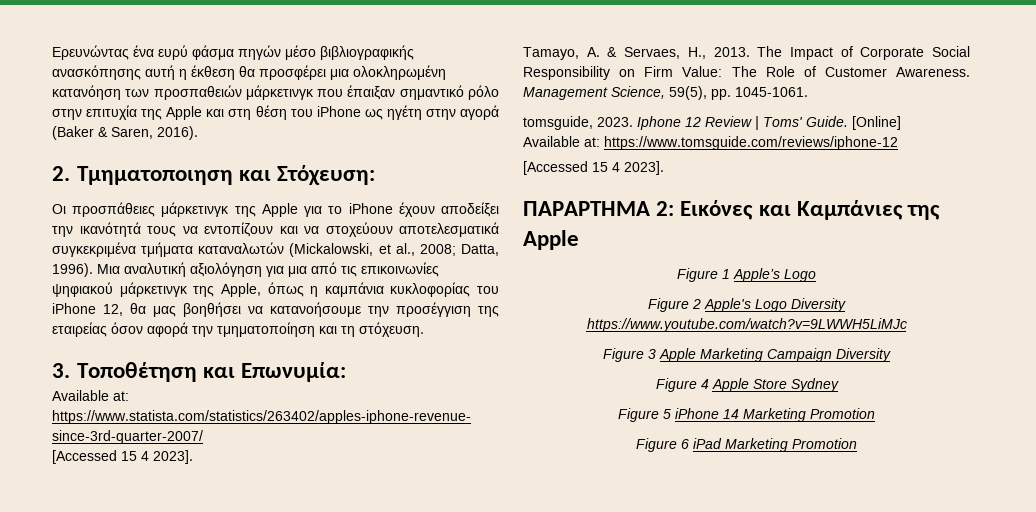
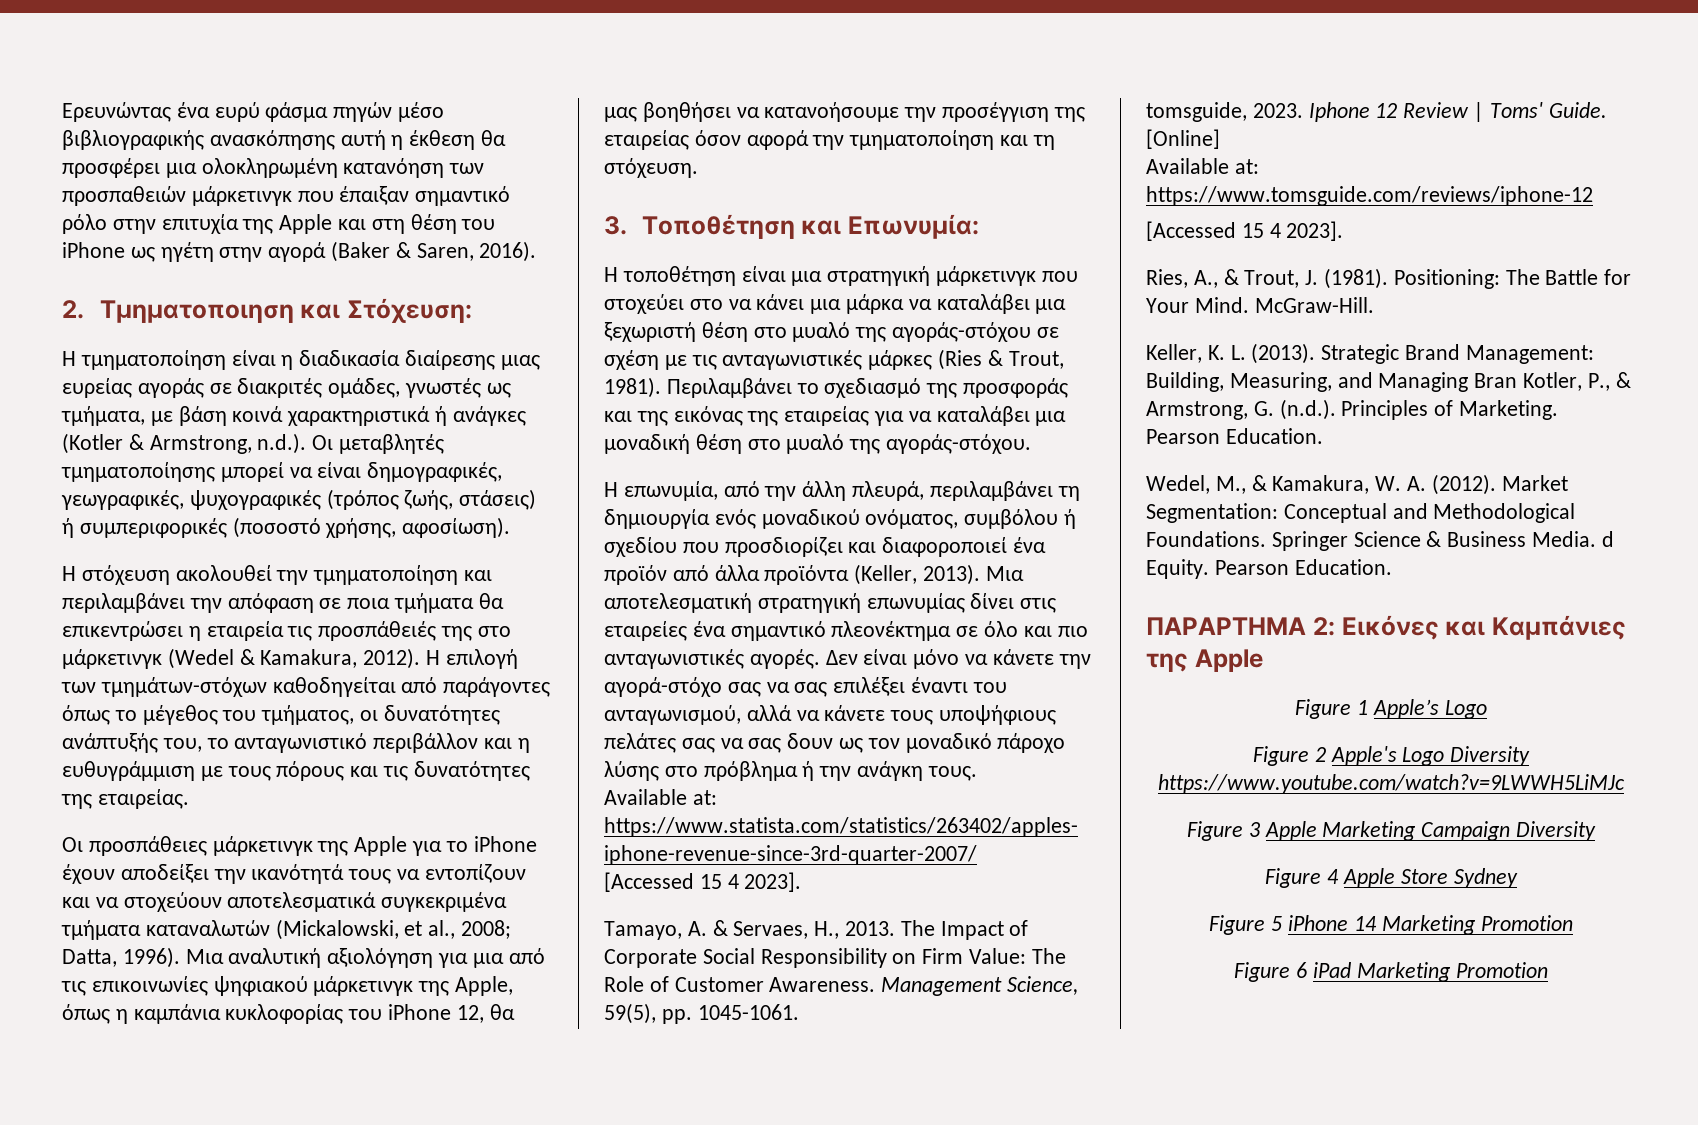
(376, 175) none -> [62,350,540,370] [62,378,511,398] [61,406,526,426] [62,433,445,454] [61,462,503,482] [61,489,537,510] [62,517,511,538] [62,565,493,585] [62,593,504,613] [62,621,511,641] [62,648,518,669] [61,677,551,697] [62,705,500,725] [62,733,530,753] [62,761,530,781] [61,789,189,809] // Η τμηματοποίηση είναι η διαδικασία διαίρεσης μιας ευρείας αγοράς σε διακριτές ομάδες, γνωστές ως τμήματα, με βάση κοινά χαρακτηριστικά ή ανάγκες (Kotler & Armstrong, n.d.). Οι μεταβλητές τμηματοποίησης μπορεί να είναι δημογραφικές, γεωγραφικές, ψυχογραφικές (τρόπος ζωής, στάσεις) ή συμπεριφορικές (ποσοστό χρήσης, αφοσίωση). // Η στόχευση ακολουθεί την τμηματοποίηση και περιλαμβάνει την απόφαση σε ποια τμήματα θα επικεντρώσει η εταιρεία τις προσπάθειές της στο μάρκετινγκ (Wedel & Kamakura, 2012). Η επιλογή των τμημάτων-στόχων καθοδηγείται από παράγοντες όπως το μέγεθος του τμήματος, οι δυνατότητες ανάπτυξής του, το ανταγωνιστικό περιβάλλον και η ευθυγράμμιση με τους πόρους και τις δυνατότητες της εταιρείας.
(347, 372) none -> [604,266,1078,286] [604,294,1067,314] [604,322,1059,342] [604,349,1064,370] [604,377,1069,398] [604,406,1067,426] [604,434,1032,454] [604,481,1080,501] [604,509,1077,529] [604,537,1047,557] [604,564,1024,585] [604,593,1057,613] [604,621,1088,641] [604,649,1091,669] [604,677,1007,697] [604,705,1057,725] [604,733,1066,753] [604,761,977,781] // Η τοποθέτηση είναι μια στρατηγική μάρκετινγκ που στοχεύει στο να κάνει μια μάρκα να καταλάβει μια ξεχωριστή θέση στο μυαλό της αγοράς-στόχου σε σχέση με τις ανταγωνιστικές μάρκες (Ries & Trout, 1981). Περιλαμβάνει το σχεδιασμό της προσφοράς και της εικόνας της εταιρείας για να καταλάβει μια μοναδική θέση στο μυαλό της αγοράς-στόχου. // Η επωνυμία, από την άλλη πλευρά, περιλαμβάνει τη δημιουργία ενός μοναδικού ονόματος, συμβόλου ή σχεδίου που προσδιορίζει και διαφοροποιεί ένα προϊόν από άλλα προϊόντα (Keller, 2013). Μια αποτελεσματική στρατηγική επωνυμίας δίνει στις εταιρείες ένα σημαντικό πλεονέκτημα σε όλο και πιο ανταγωνιστικές αγορές. Δεν είναι μόνο να κάνετε την αγορά-στόχο σας να σας επιλέξει έναντι του ανταγωνισμού, αλλά να κάνετε τους υποψήφιους πελάτες σας να σας δουν ως τον μοναδικό πάροχο λύσης στο πρόβλημα ή την ανάγκη τους.
(664, 168) none -> [1146,268,1632,289] [1146,297,1374,313] [1146,343,1594,364] [1146,372,1631,392] [1146,399,1559,420] [1146,428,1323,444] [1146,474,1568,495] [1146,503,1576,523] [1146,531,1614,551] [1146,559,1392,579] // Ries, A., & Trout, J. (1981). Positioning: The Battle for Your Mind. McGraw-Hill. // Keller, K. L. (2013). Strategic Brand Management: Building, Measuring, and Managing Bran Kotler, P., & Armstrong, G. (n.d.). Principles of Marketing. Pearson Education. // Wedel, M., & Kamakura, W. A. (2012). Market Segmentation: Conceptual and Methodological Foundations. Springer Science & Business Media. d Equity. Pearson Education.

